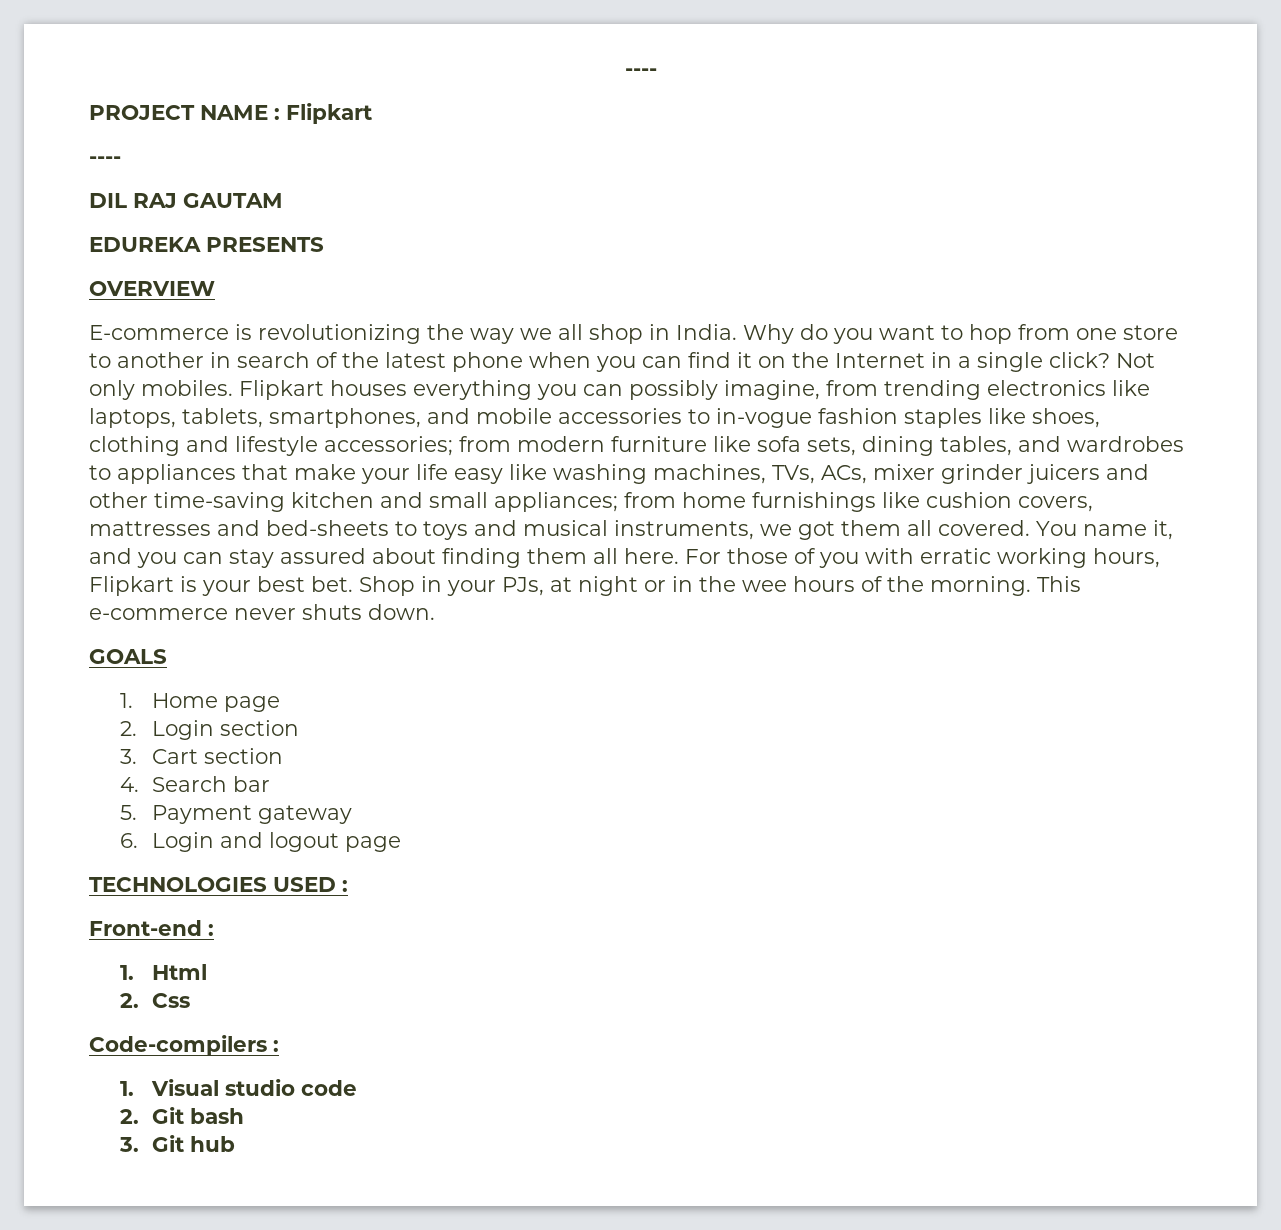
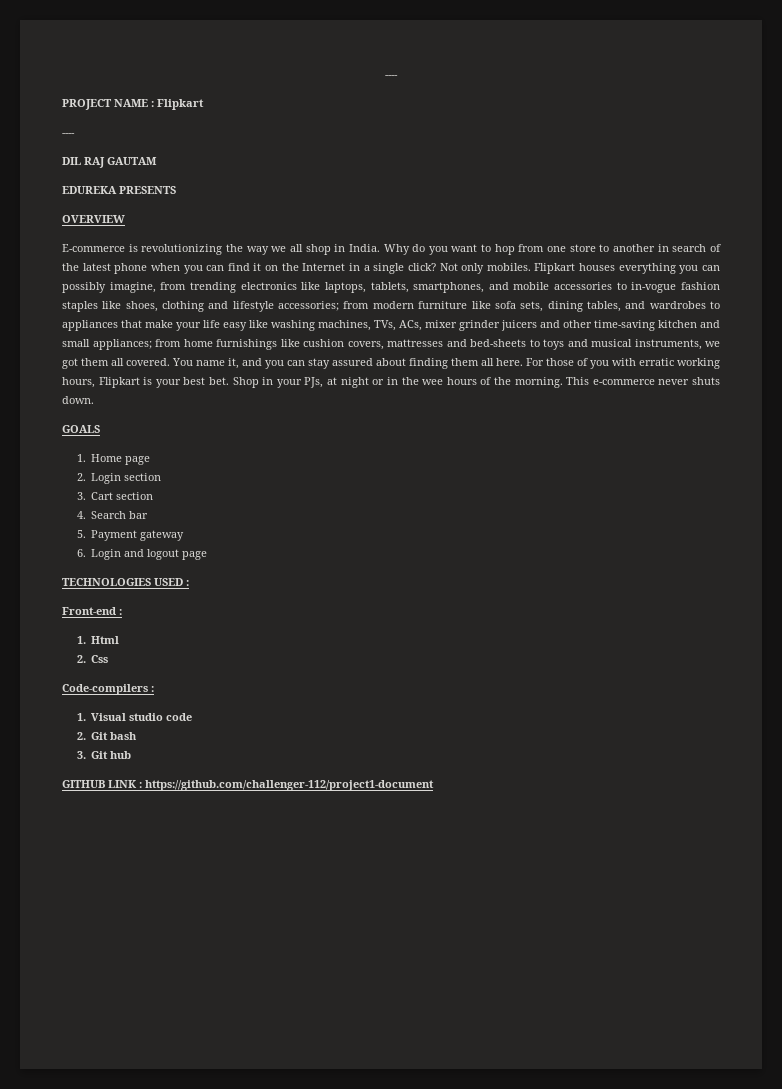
(235, 1144) none -> [62,780,434,791] // GITHUB LINK : https://github.com/challenger-112/project1-document

